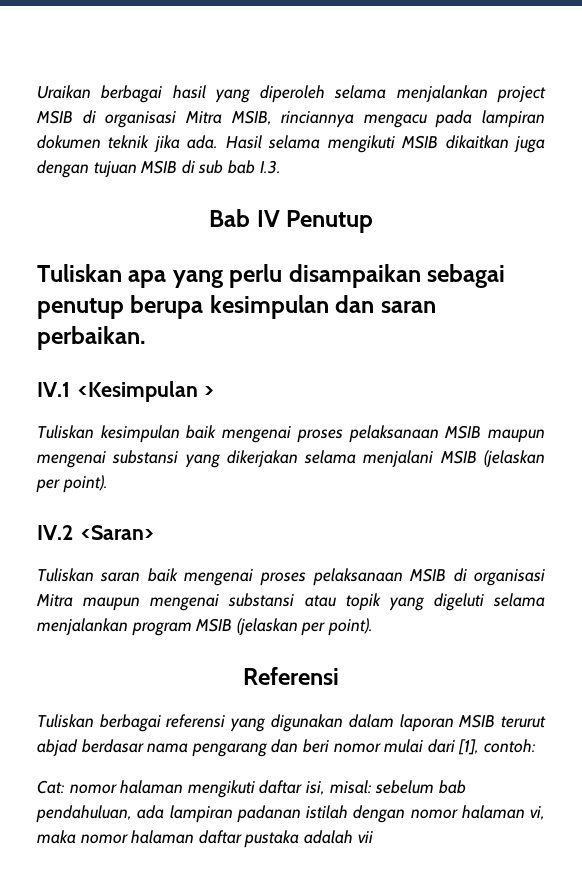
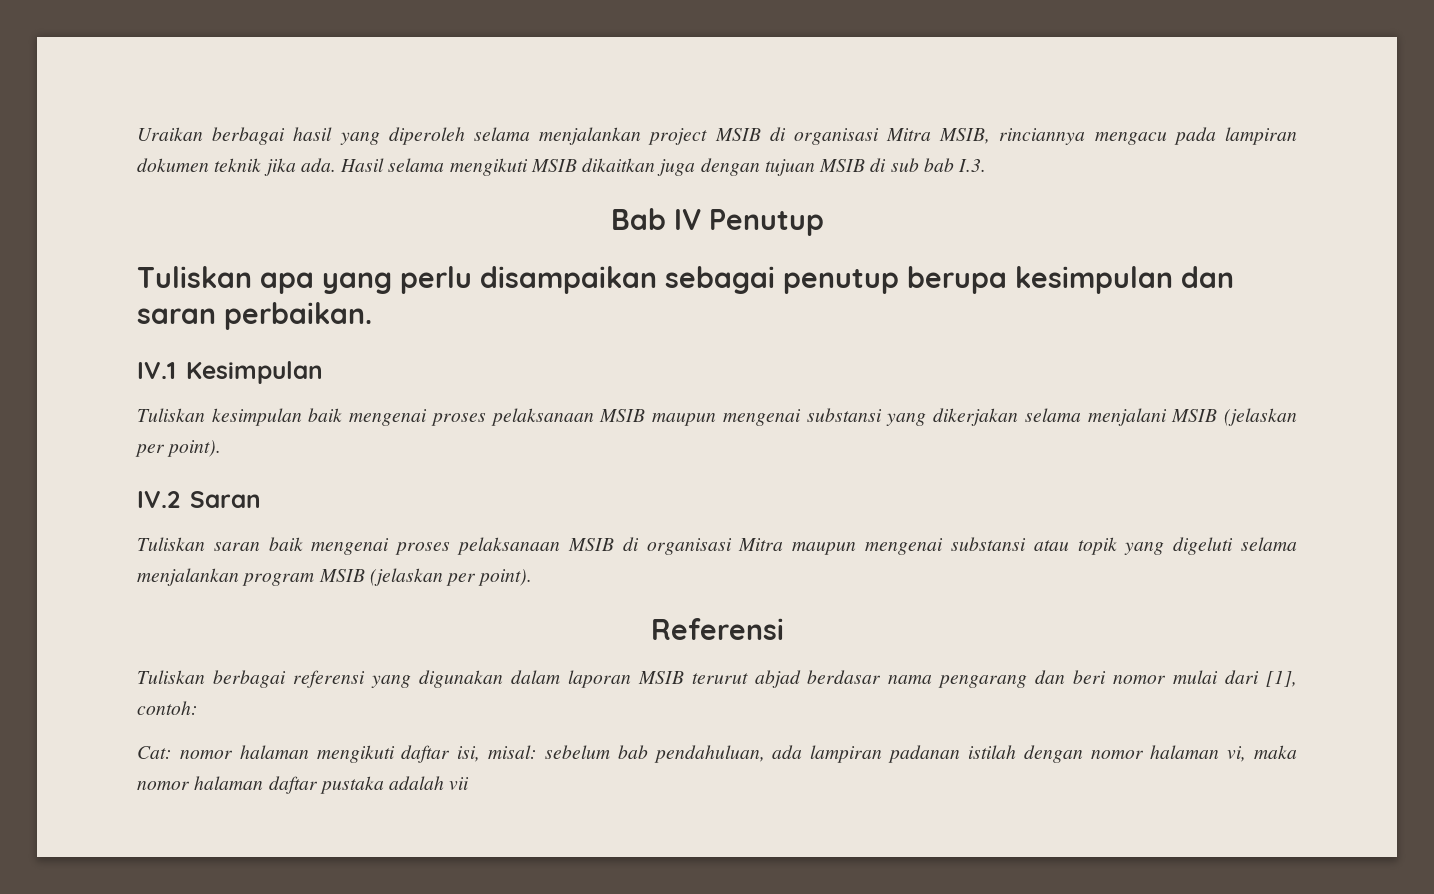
[78,381,215,402] <Kesimpulan > -> [185,361,323,384] Kesimpulan
[81,525,155,540] <Saran> -> [189,491,261,508] Saran

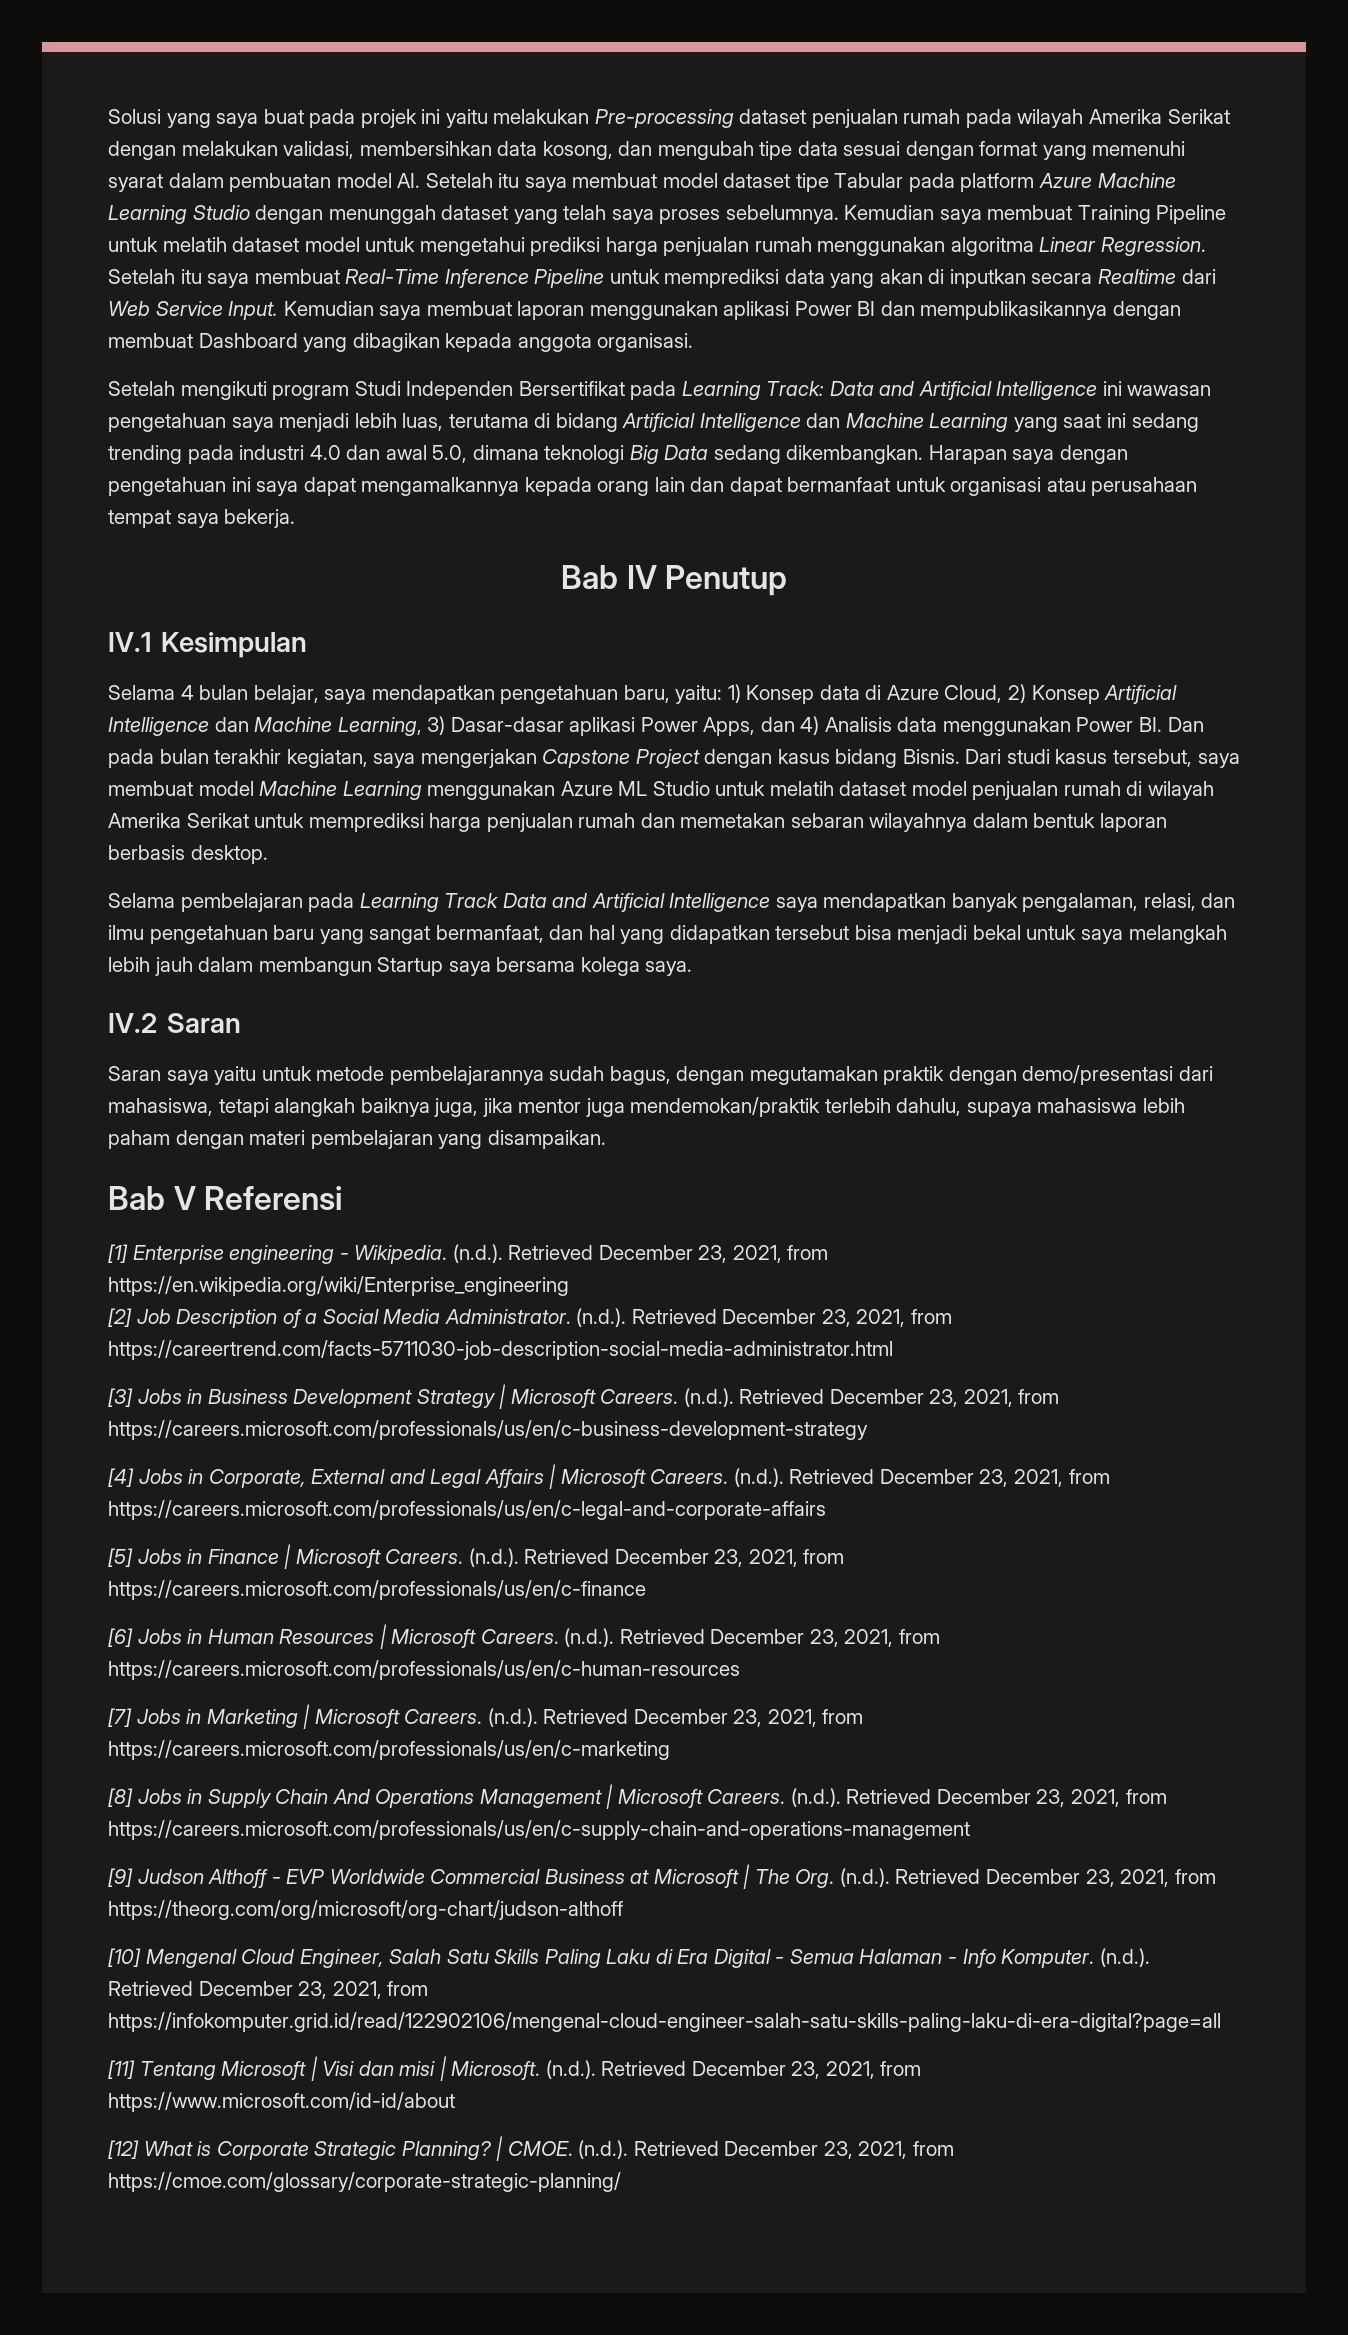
[137,127,1297,145] [137,158,987,176] [610,208,824,236] [137,266,1234,294] [137,302,372,330] [137,361,323,384] [137,408,1298,426] [135,440,222,457] [137,491,261,508] [137,537,1297,555] [137,568,533,586] [650,618,784,640] [137,670,1297,688] [137,701,198,715] [137,745,1297,763] [137,776,470,794] Uraikan berbagai hasil yang diperoleh selama menjalankan project MSIB di organisasi Mitra MSIB, rinciannya mengacu pada lampiran dokumen teknik jika ada. Hasil selama mengikuti MSIB dikaitkan juga dengan tujuan MSIB di sub bab I.3. // Bab IV Penutup // Tuliskan apa yang perlu disampaikan sebagai penutup berupa kesimpulan dan saran perbaikan. // IV.1 Kesimpulan // Tuliskan kesimpulan baik mengenai proses pelaksanaan MSIB maupun mengenai substansi yang dikerjakan selama menjalani MSIB (jelaskan per point). // IV.2 Saran // Tuliskan saran baik mengenai proses pelaksanaan MSIB di organisasi Mitra maupun mengenai substansi atau topik yang digeluti selama menjalankan program MSIB (jelaskan per point). // Referensi // Tuliskan berbagai referensi yang digunakan dalam laporan MSIB terurut abjad berdasar nama pengarang dan beri nomor mulai dari [1], contoh: // Cat: nomor halaman mengikuti daftar isi, misal: sebelum bab pendahuluan, ada lampiran padanan istilah dengan nomor halaman vi, maka nomor halaman daftar pustaka adalah vii -> [108,109,1230,128] [108,141,1186,160] [108,173,1176,192] [108,205,1227,224] [108,237,1206,256] [108,269,1216,288] [108,301,1181,320] [108,333,694,352] [108,381,1212,400] [108,413,1199,432] [108,445,1129,464] [108,477,1198,496] [108,509,296,528] [560,565,788,596] [108,632,308,658] [108,684,1178,704] [108,716,1204,736] [108,749,1240,768] [108,781,1215,800] [108,813,1167,832] [108,845,268,864] [108,893,1236,912] [108,925,1227,944] [108,957,693,976] [108,1013,242,1033] [108,1065,1213,1085] [108,1097,1185,1117] [108,1130,606,1149] [108,1186,343,1210] [108,1244,829,1264] [108,1276,569,1296] [108,1308,952,1328] [108,1340,893,1360] [108,1384,1060,1409] [108,1420,868,1440] [108,1464,1110,1489] [108,1500,826,1520] [108,1544,845,1569] [108,1580,646,1600] [108,1624,940,1649] [108,1660,740,1680] [108,1704,864,1729] [108,1740,670,1760] [108,1784,1167,1809] [108,1820,970,1840] [108,1864,1216,1889] [108,1900,623,1920] [108,1948,1150,1968] [108,1981,429,1999] [108,2012,1221,2032] [108,2056,922,2081] [108,2092,455,2112] [108,2136,954,2161] [108,2172,621,2192] Solusi yang saya buat pada projek ini yaitu melakukan Pre-processing dataset penjualan rumah pada wilayah Amerika Serikat dengan melakukan validasi, membersihkan data kosong, dan mengubah tipe data sesuai dengan format yang memenuhi syarat dalam pembuatan model AI. Setelah itu saya membuat model dataset tipe Tabular pada platform Azure Machine Learning Studio dengan menunggah dataset yang telah saya proses sebelumnya. Kemudian saya membuat Training Pipeline untuk melatih dataset model untuk mengetahui prediksi harga penjualan rumah menggunakan algoritma Linear Regression. Setelah itu saya membuat Real-Time Inference Pipeline untuk memprediksi data yang akan di inputkan secara Realtime dari Web Service Input. Kemudian saya membuat laporan menggunakan aplikasi Power BI dan mempublikasikannya dengan membuat Dashboard yang dibagikan kepada anggota organisasi. // Setelah mengikuti program Studi Independen Bersertifikat pada Learning Track: Data and Artificial Intelligence ini wawasan pengetahuan saya menjadi lebih luas, terutama di bidang Artificial Intelligence dan Machine Learning yang saat ini sedang trending pada industri 4.0 dan awal 5.0, dimana teknologi Big Data sedang dikembangkan. Harapan saya dengan pengetahuan ini saya dapat mengamalkannya kepada orang lain dan dapat bermanfaat untuk organisasi atau perusahaan tempat saya bekerja. // Bab IV Penutup // IV.1 Kesimpulan // Selama 4 bulan belajar, saya mendapatkan pengetahuan baru, yaitu: 1) Konsep data di Azure Cloud, 2) Konsep Artificial Intelligence dan Machine Learning, 3) Dasar-dasar aplikasi Power Apps, dan 4) Analisis data menggunakan Power BI. Dan pada bulan terakhir kegiatan, saya mengerjakan Capstone Project dengan kasus bidang Bisnis. Dari studi kasus tersebut, saya membuat model Machine Learning menggunakan Azure ML Studio untuk melatih dataset model penjualan rumah di wilayah Amerika Serikat untuk memprediksi harga penjualan rumah dan memetakan sebaran wilayahnya dalam bentuk laporan berbasis desktop. // Selama pembelajaran pada Learning Track Data and Artificial Intelligence saya mendapatkan banyak pengalaman, relasi, dan ilmu pengetahuan baru yang sangat bermanfaat, dan hal yang didapatkan tersebut bisa menjadi bekal untuk saya melangkah lebih jauh dalam membangun Startup saya bersama kolega saya. // IV.2 Saran // Saran saya yaitu untuk metode pembelajarannya sudah bagus, dengan megutamakan praktik dengan demo/presentasi dari mahasiswa, tetapi alangkah baiknya juga, jika mentor juga mendemokan/praktik terlebih dahulu, supaya mahasiswa lebih paham dengan materi pembelajaran yang disampaikan. // Bab V Referensi // [1] Enterprise engineering - Wikipedia. (n.d.). Retrieved December 23, 2021, from https://en.wikipedia.org/wiki/Enterprise_engineering // [2] Job Description of a Social Media Administrator. (n.d.). Retrieved December 23, 2021, from https://careertrend.com/facts-5711030-job-description-social-media-administrator.html // [3] Jobs in Business Development Strategy | Microsoft Careers. (n.d.). Retrieved December 23, 2021, from https://careers.microsoft.com/professionals/us/en/c-business-development-strategy // [4] Jobs in Corporate, External and Legal Affairs | Microsoft Careers. (n.d.). Retrieved December 23, 2021, from https://careers.microsoft.com/professionals/us/en/c-legal-and-corporate-affairs // [5] Jobs in Finance | Microsoft Careers. (n.d.). Retrieved December 23, 2021, from https://careers.microsoft.com/professionals/us/en/c-finance // [6] Jobs in Human Resources | Microsoft Careers. (n.d.). Retrieved December 23, 2021, from https://careers.microsoft.com/professionals/us/en/c-human-resources // [7] Jobs in Marketing | Microsoft Careers. (n.d.). Retrieved December 23, 2021, from https://careers.microsoft.com/professionals/us/en/c-marketing // [8] Jobs in Supply Chain And Operations Management | Microsoft Careers. (n.d.). Retrieved December 23, 2021, from https://careers.microsoft.com/professionals/us/en/c-supply-chain-and-operations-management // [9] Judson Althoff - EVP Worldwide Commercial Business at Microsoft | The Org. (n.d.). Retrieved December 23, 2021, from https://theorg.com/org/microsoft/org-chart/judson-althoff // [10] Mengenal Cloud Engineer, Salah Satu Skills Paling Laku di Era Digital - Semua Halaman - Info Komputer. (n.d.). Retrieved December 23, 2021, from https://infokomputer.grid.id/read/122902106/mengenal-cloud-engineer-salah-satu-skills-paling-laku-di-era-digital?page=all // [11] Tentang Microsoft | Visi dan misi | Microsoft. (n.d.). Retrieved December 23, 2021, from https://www.microsoft.com/id-id/about // [12] What is Corporate Strategic Planning? | CMOE. (n.d.). Retrieved December 23, 2021, from https://cmoe.com/glossary/corporate-strategic-planning/

